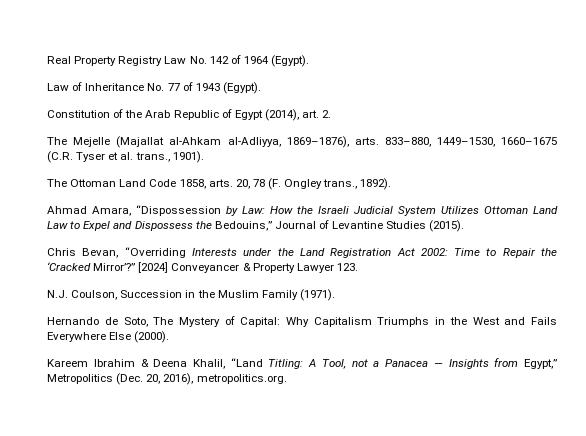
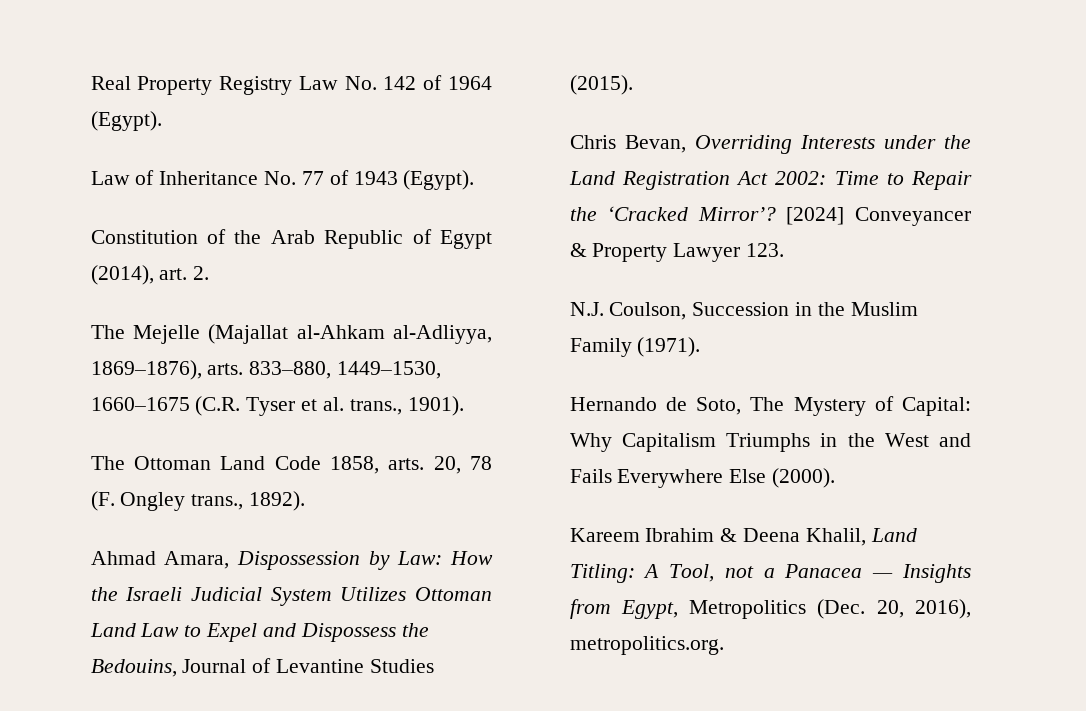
[136,205,222,216] “Dispossession -> [237,551,361,570] Dispossession
[214,221,272,231] Bedouins,” -> [90,659,177,677] Bedouins,
[124,247,186,258] “Overriding -> [694,135,792,154] Overriding
[93,263,136,271] Mirror’?” -> [697,207,776,221] Mirror’?
[230,358,263,367] “Land -> [870,528,917,542] Land
[523,359,557,369] Egypt,” -> [620,600,678,619] Egypt,

